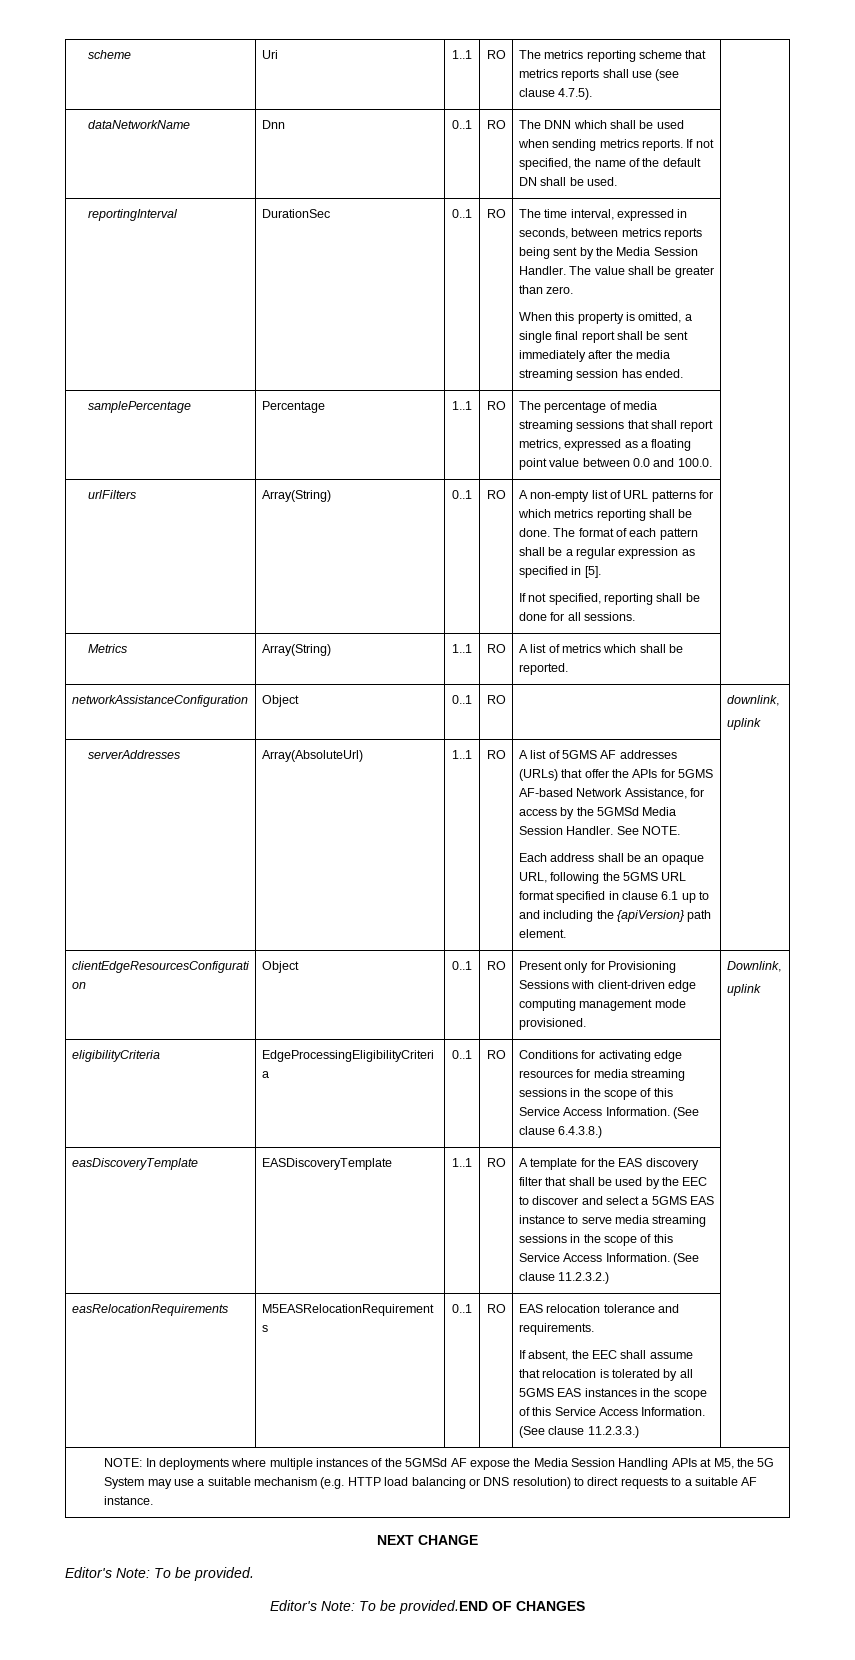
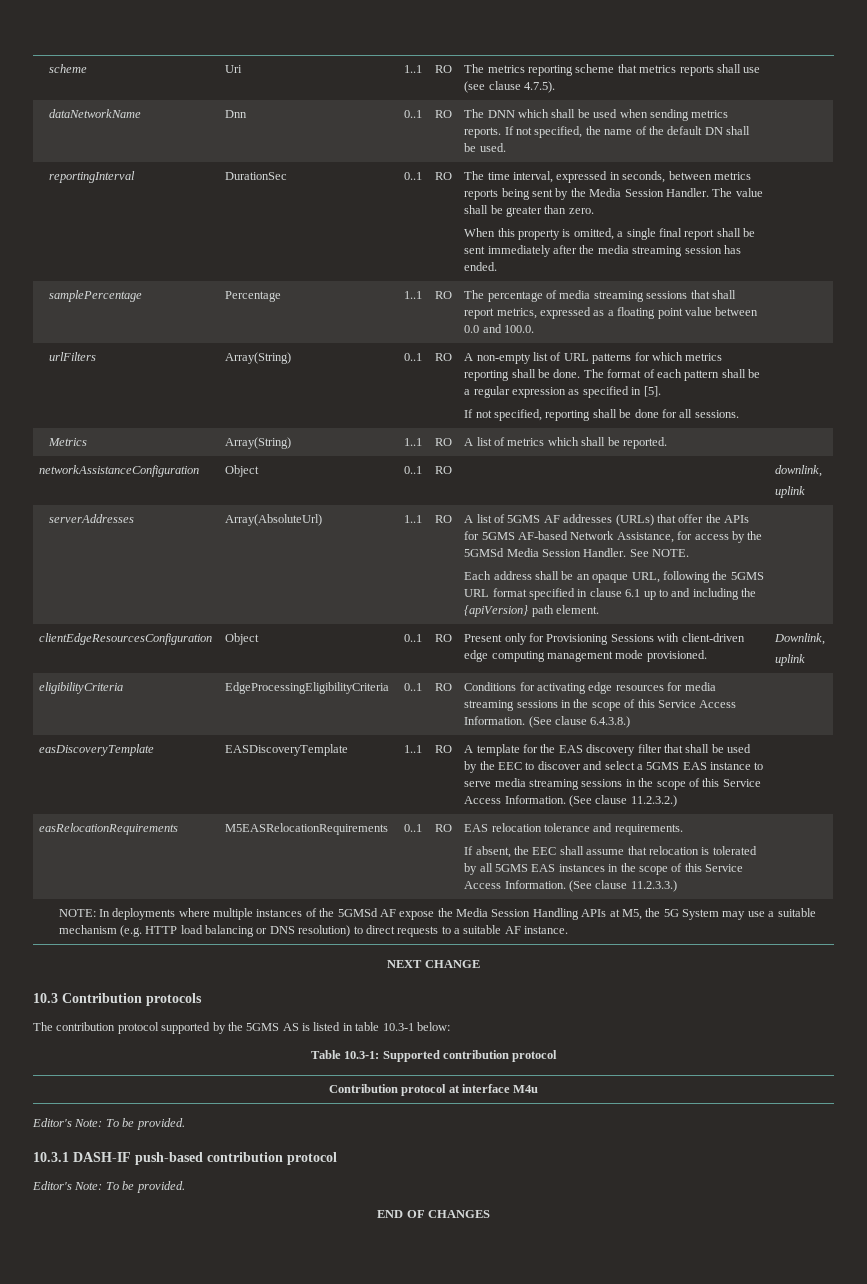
[65,1567,254,1581] [270,1600,488,1614] // Editor's Note: To be provided. // Editor's Note: To be provided.END -> [33,993,202,1006] [33,1022,450,1034] [310,1050,558,1062] [328,1084,539,1096] [32,1118,185,1130] [33,1152,337,1165] [32,1181,185,1193] [377,1210,404,1218] // 10.3 Contribution protocols // The contribution protocol supported by the 5GMS AS is listed in table 10.3-1 below: // Table 10.3-1: Supported contribution protocol // Contribution protocol at interface M4u // Editor's Note: To be provided. // 10.3.1 DASH-IF push-based contribution protocol // Editor's Note: To be provided. // END

